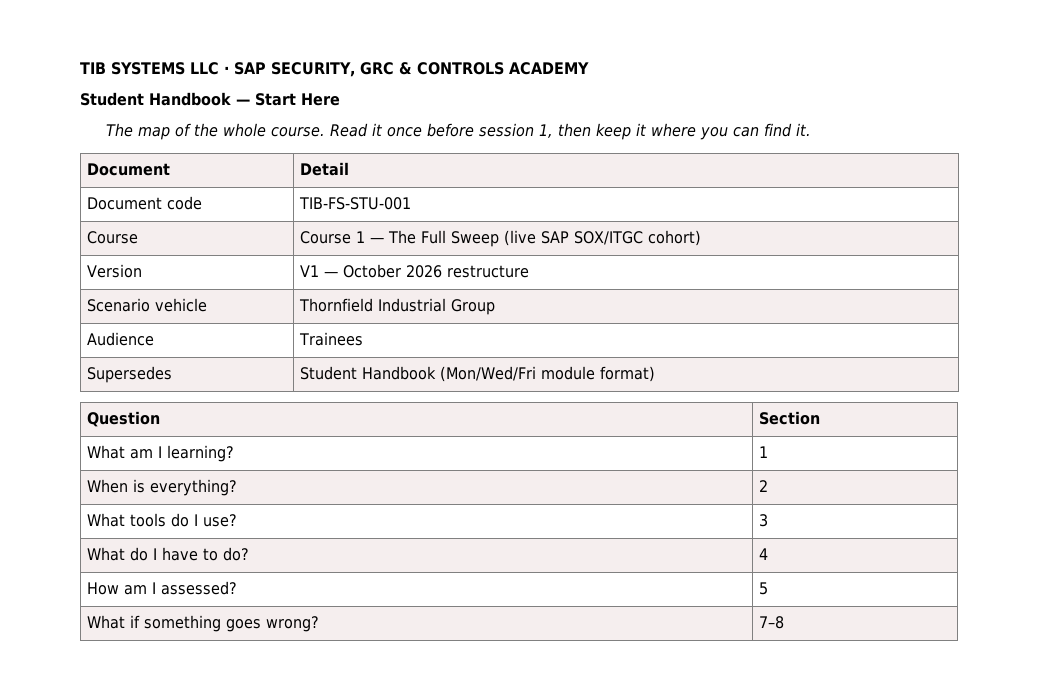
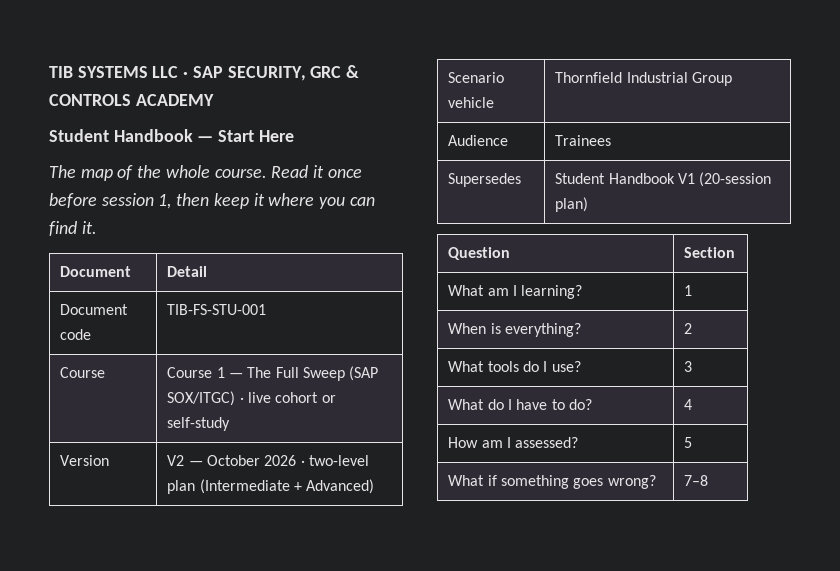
[503,230,701,246] (live SAP SOX/ITGC cohort) -> [349,366,379,381] [167,391,336,406] [167,417,231,431] (SAP SOX/ITGC) · live cohort or self-study
[299,265,319,277] V1 -> [167,455,185,466] V2
[446,265,529,278] restructure -> [300,455,369,466] [167,479,375,494] · two-level plan (Intermediate + Advanced)
[439,366,655,382] (Mon/Wed/Fri module format) -> [677,172,772,187] [555,197,589,212] V1 (20-session plan)

